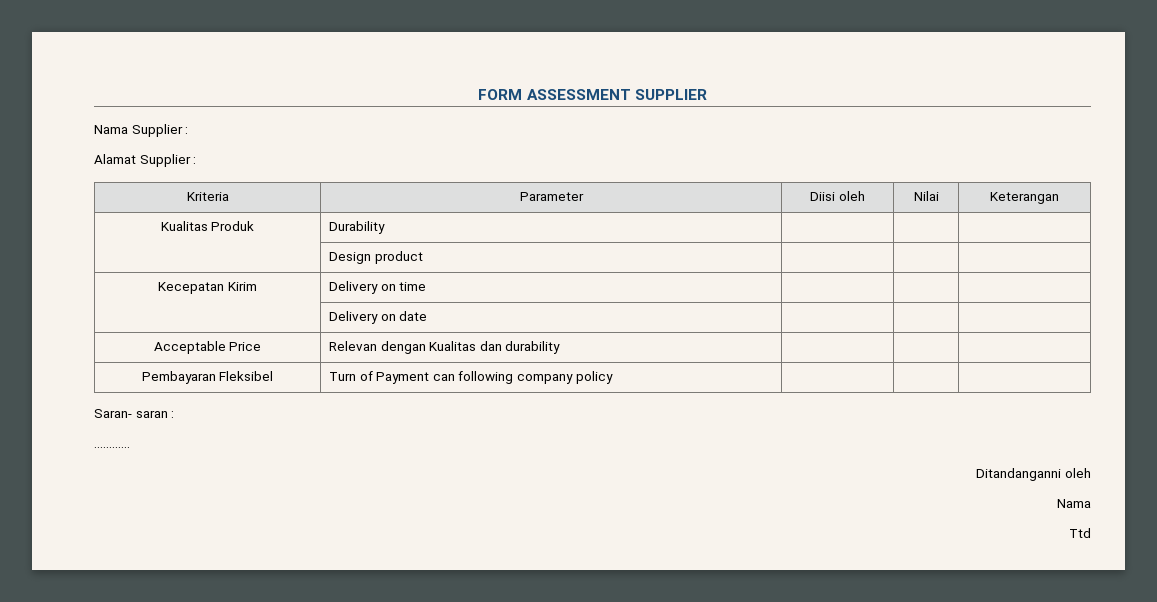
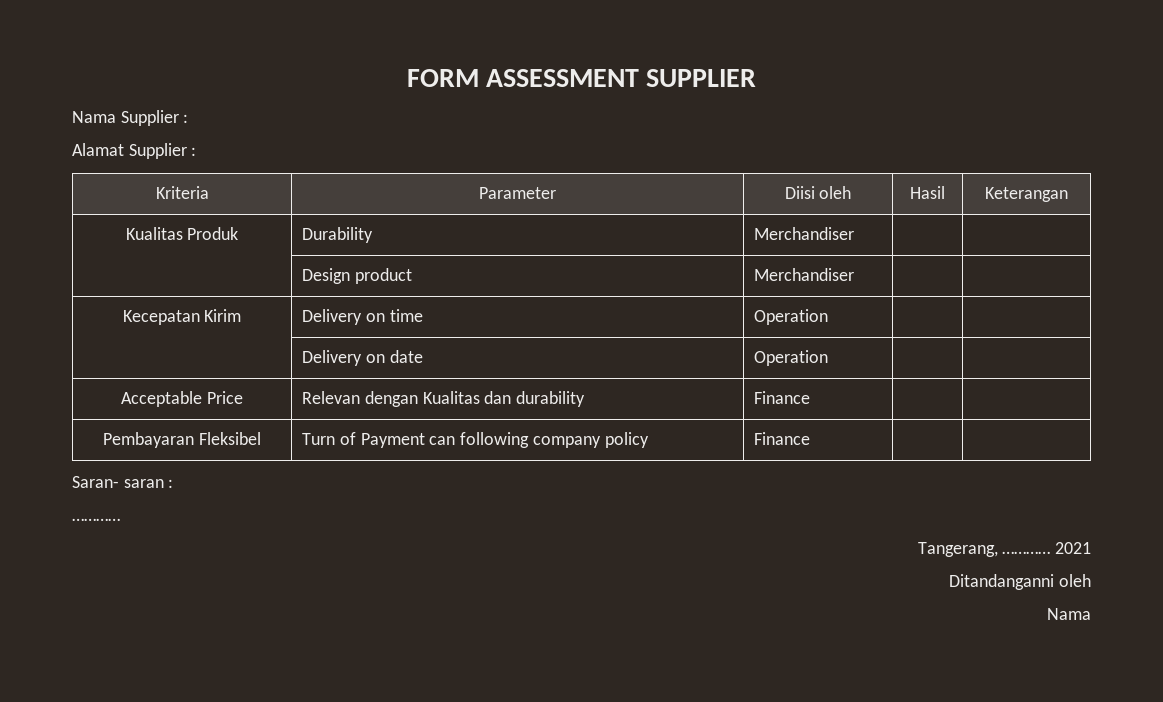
[913,191,939,201] Nilai -> [910,186,945,199] Hasil
(385, 227) none -> [754,227,855,240] Merchandiser
(423, 257) none -> [754,268,855,281] Merchandiser
(427, 286) none -> [754,309,829,325] Operation
(428, 316) none -> [754,350,829,366] Operation
(561, 347) none -> [754,391,811,404] Finance
(613, 377) none -> [754,432,811,445] Finance
(130, 447) none -> [917,542,1091,557] // Tangerang, ………… 2021
[1069,528,1091,538] // Ttd -> (1091, 614) none

